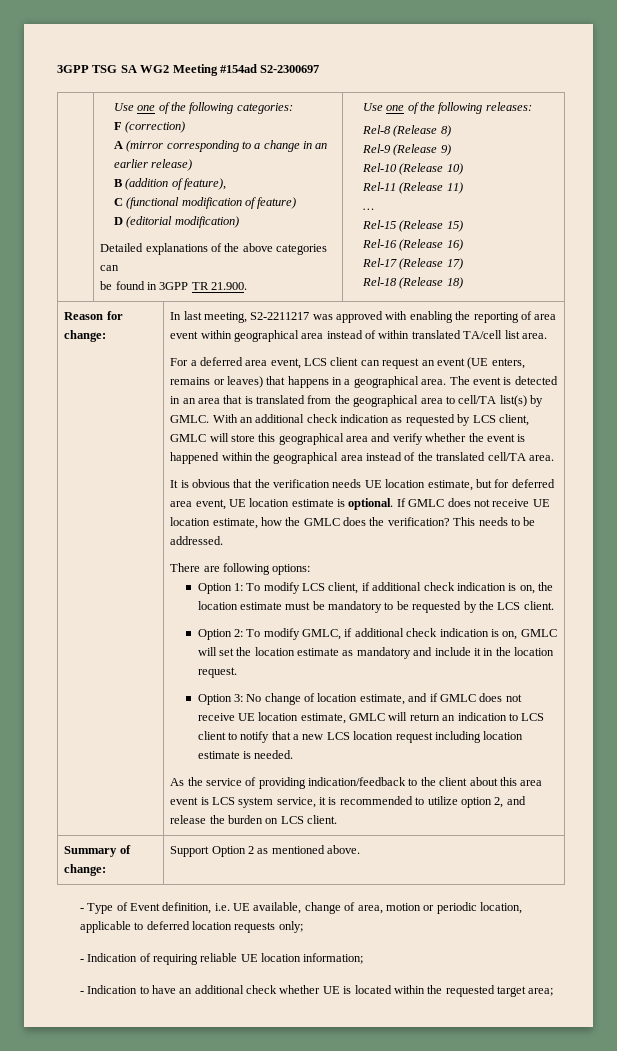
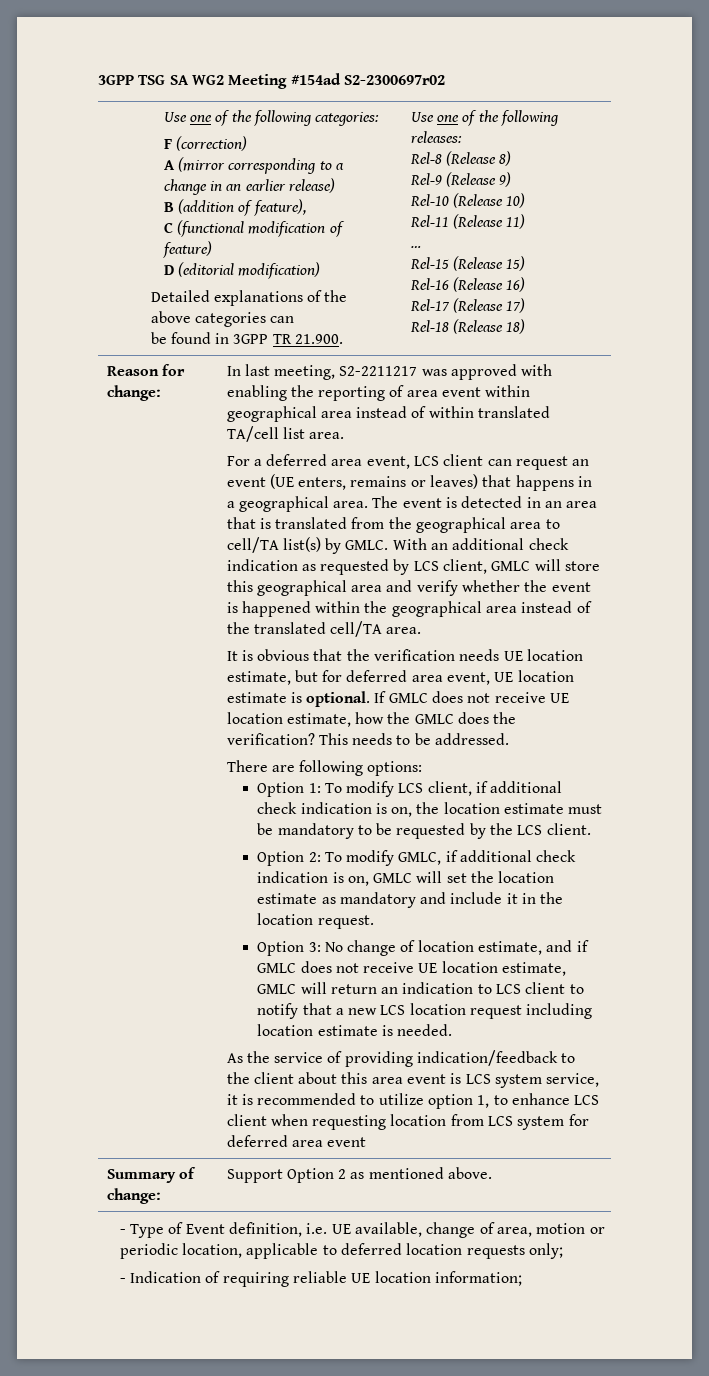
[260,65,320,73] S2-2300697 -> [343,75,445,85] S2-2300697r02
[494,796,526,808] [170,815,337,824] 2, and release the burden on LCS client. -> [477,1093,600,1108] [226,1114,589,1130] [226,1135,367,1147] 1, to enhance LCS client when requesting location from LCS system for deferred area event
[79,985,554,997] // - Indication to have an additional check whether UE is located within the requested target area; -> (523, 1278) none

